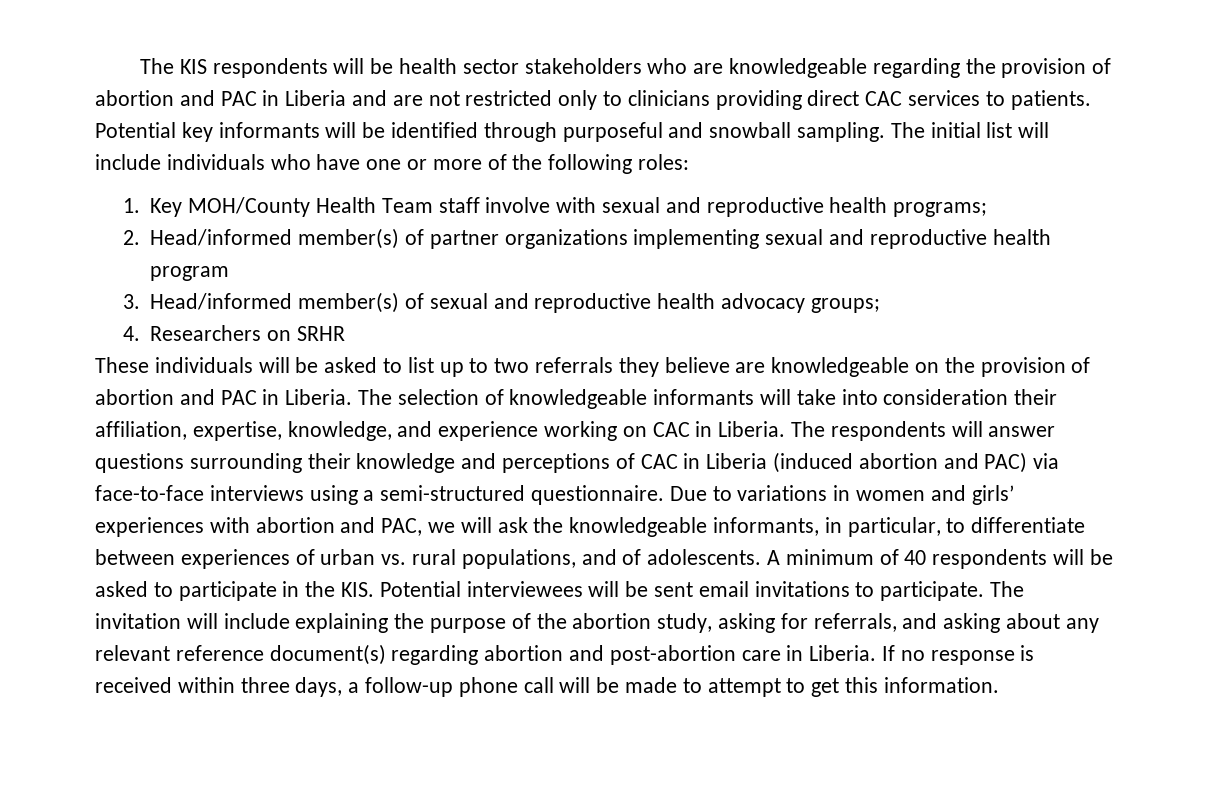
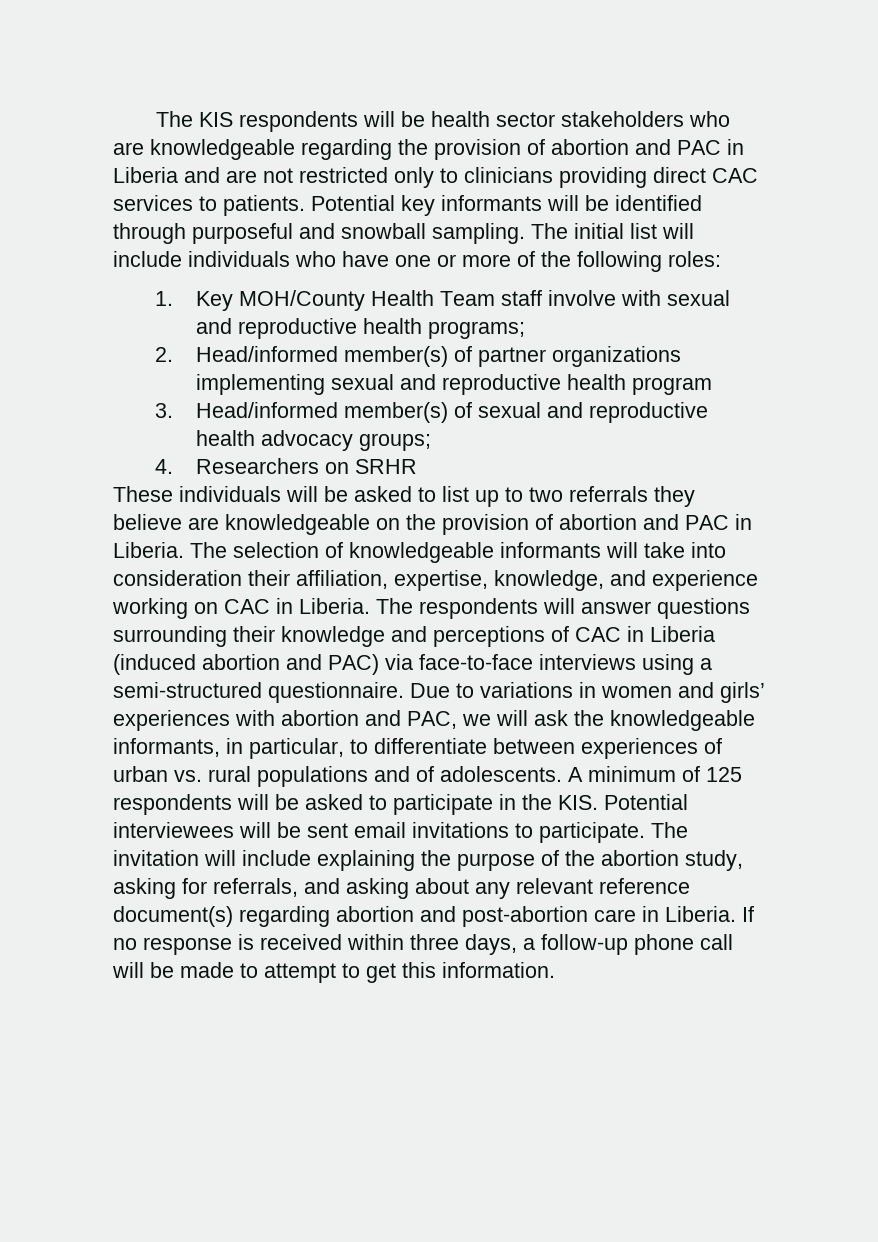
[461,549,576,569] populations, -> [257,766,368,787] populations
[904,550,927,565] 40 -> [706,767,742,782] 125

